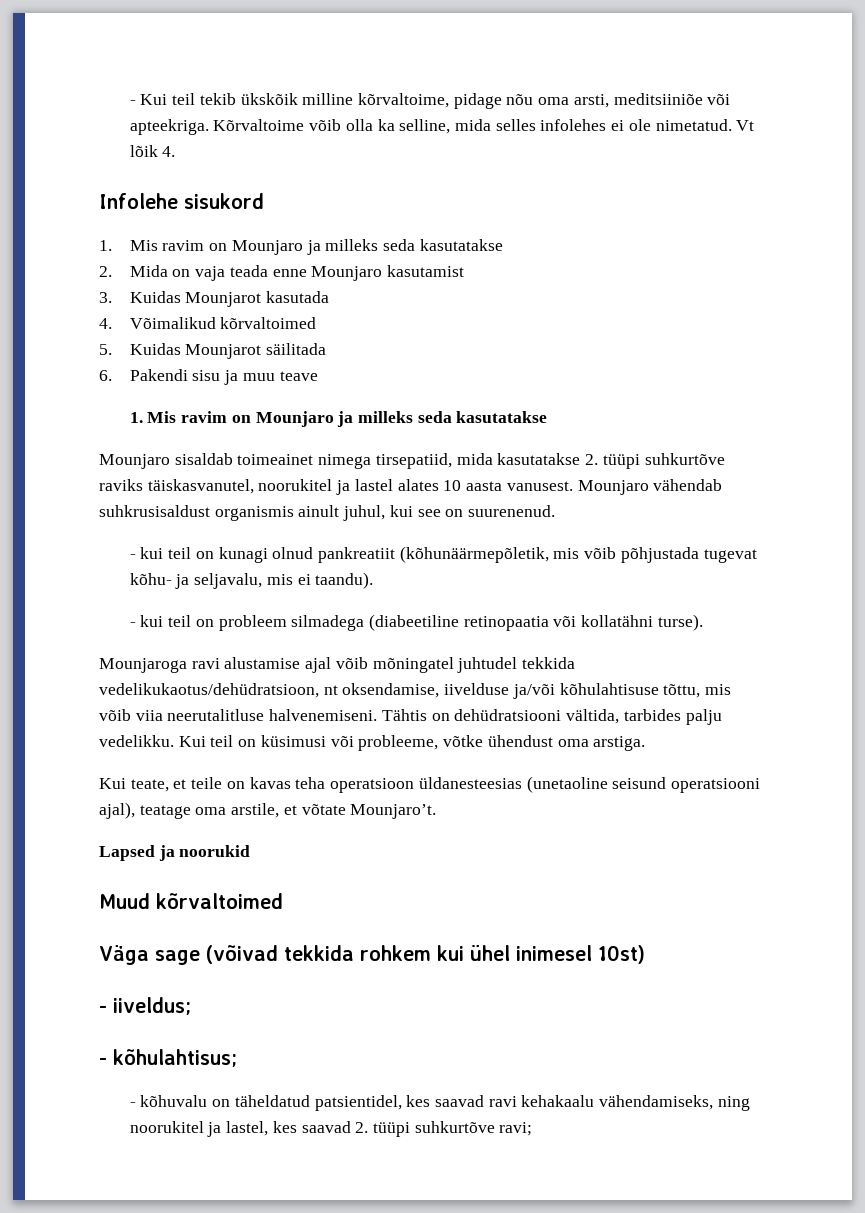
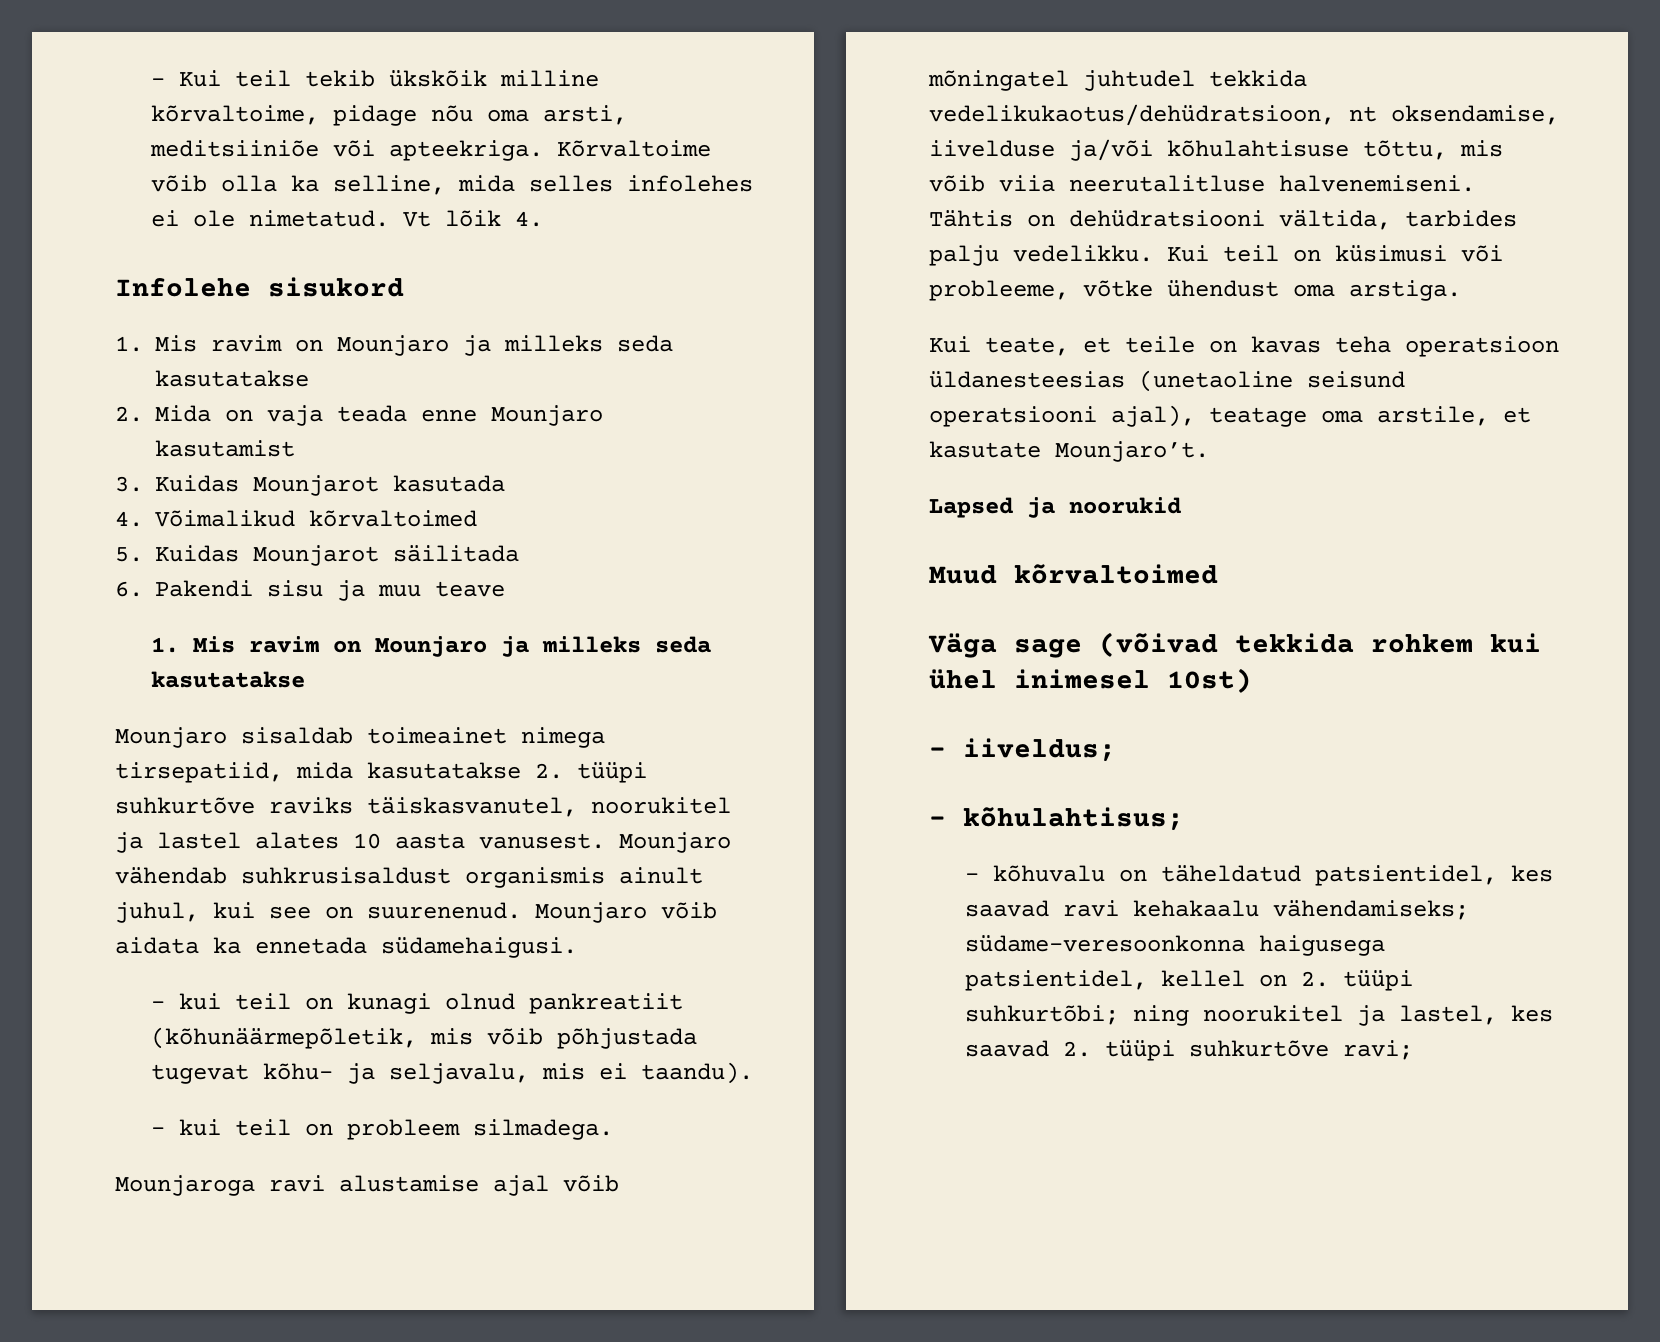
(556, 511) none -> [535,902,717,923] [115,937,577,958] Mounjaro võib aidata ka ennetada südamehaigusi.
[291,614,703,631] silmadega (diabeetiline retinopaatia või kollatähni turse). -> [472,1119,613,1140] silmadega.
[301,804,346,815] võtate -> [929,441,1041,458] kasutate
[599,1095,714,1110] vähendamiseks, -> [1272,900,1469,920] [964,935,1385,956] [964,970,1413,991] [964,1005,1119,1025] vähendamiseks; südame-veresoonkonna haigusega patsientidel, kellel on 2. tüüpi suhkurtõbi;

